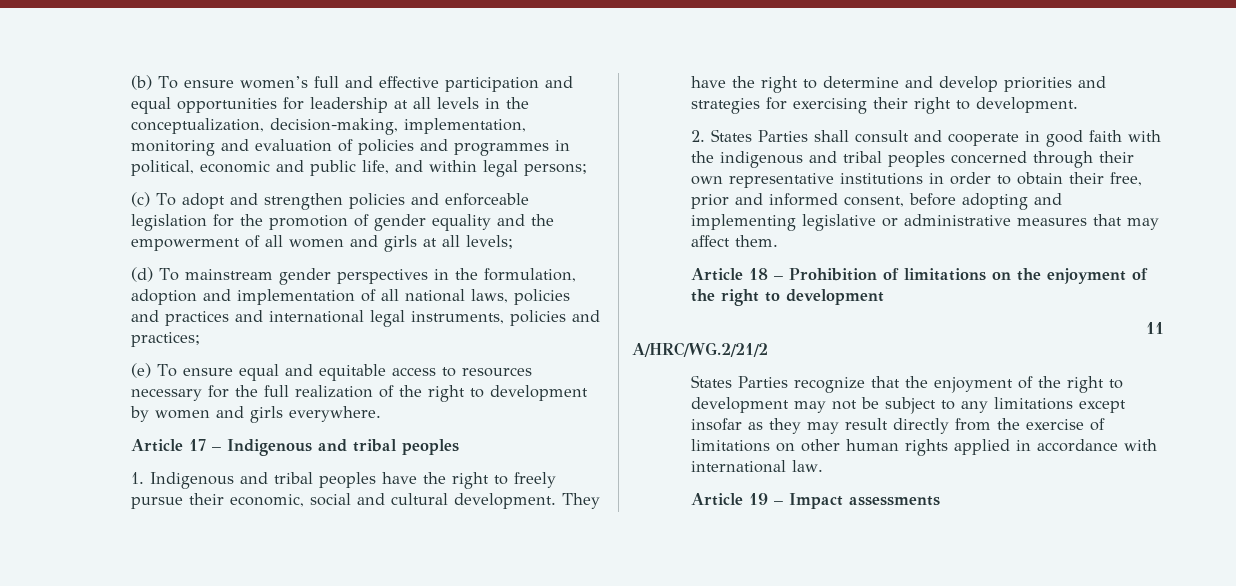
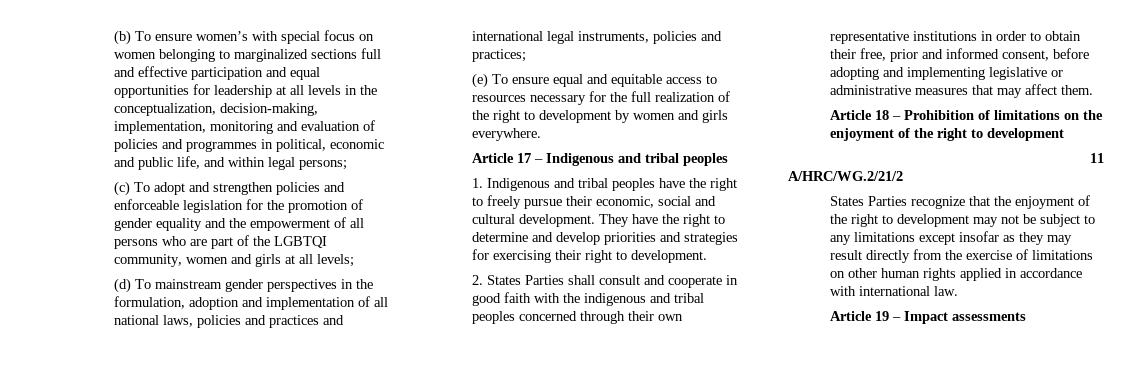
(309, 82) none -> [251,30,374,44] [113,49,357,62] with special focus on women belonging to marginalized sections
(284, 241) none -> [113,235,327,249] [113,254,182,267] persons who are part of the LGBTQI community,

